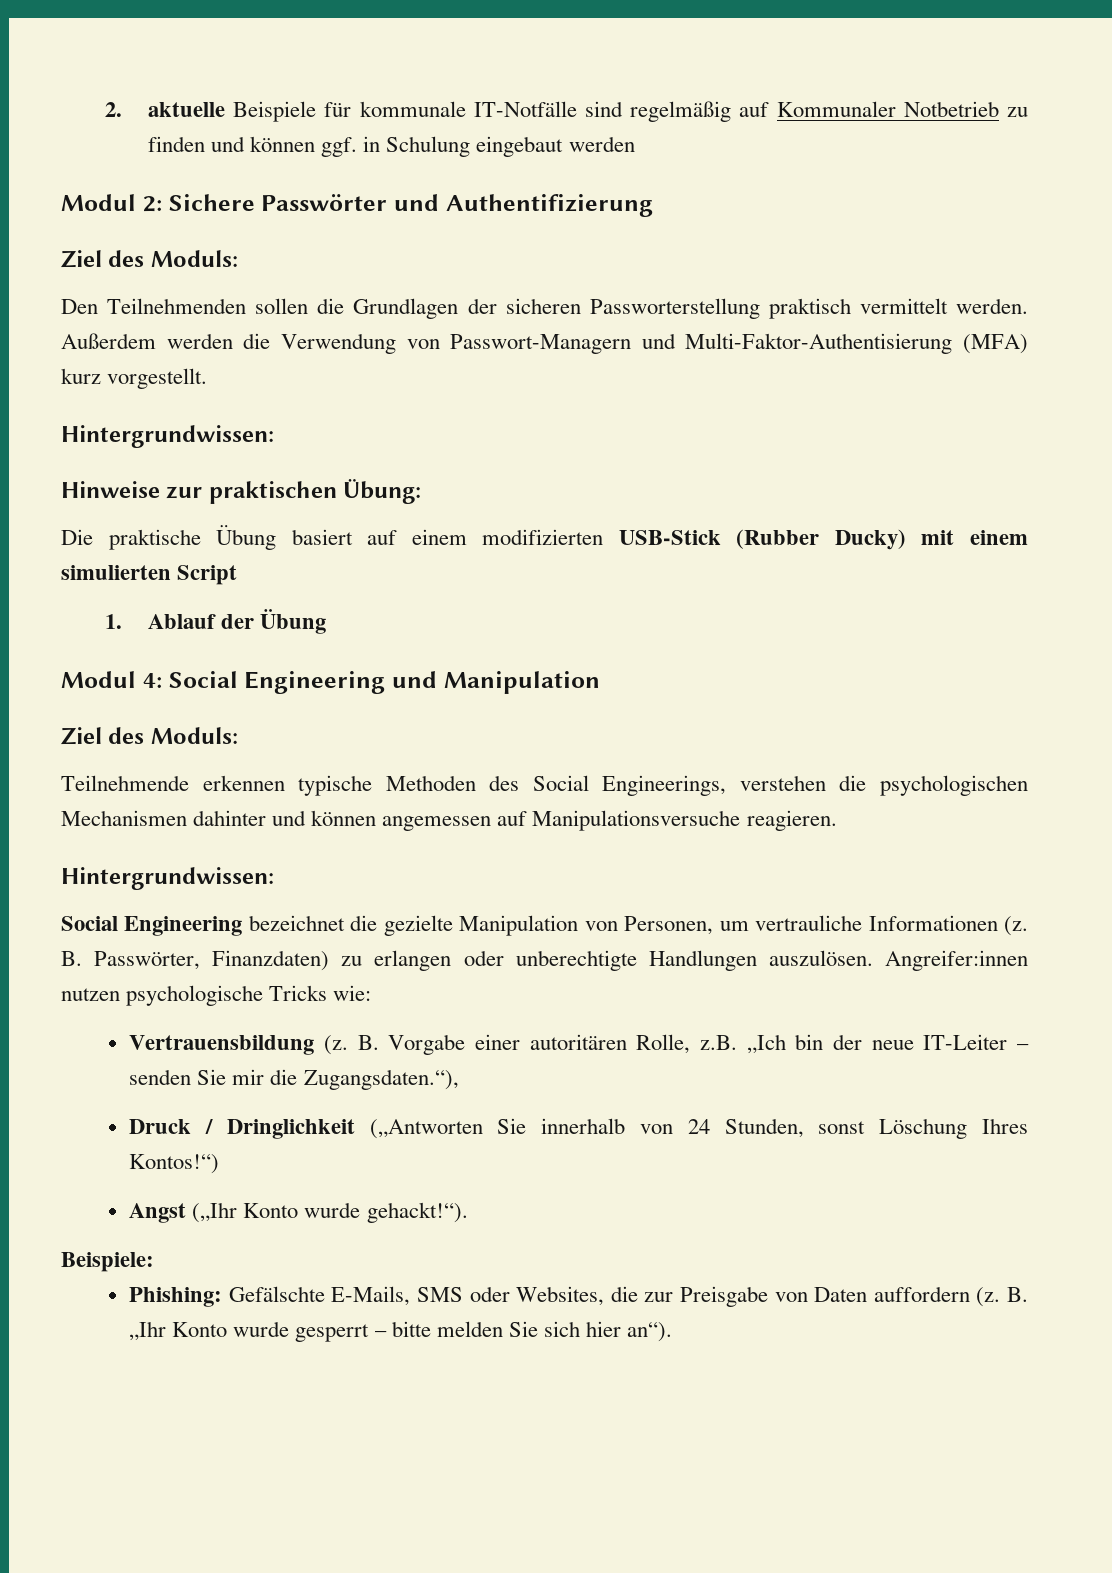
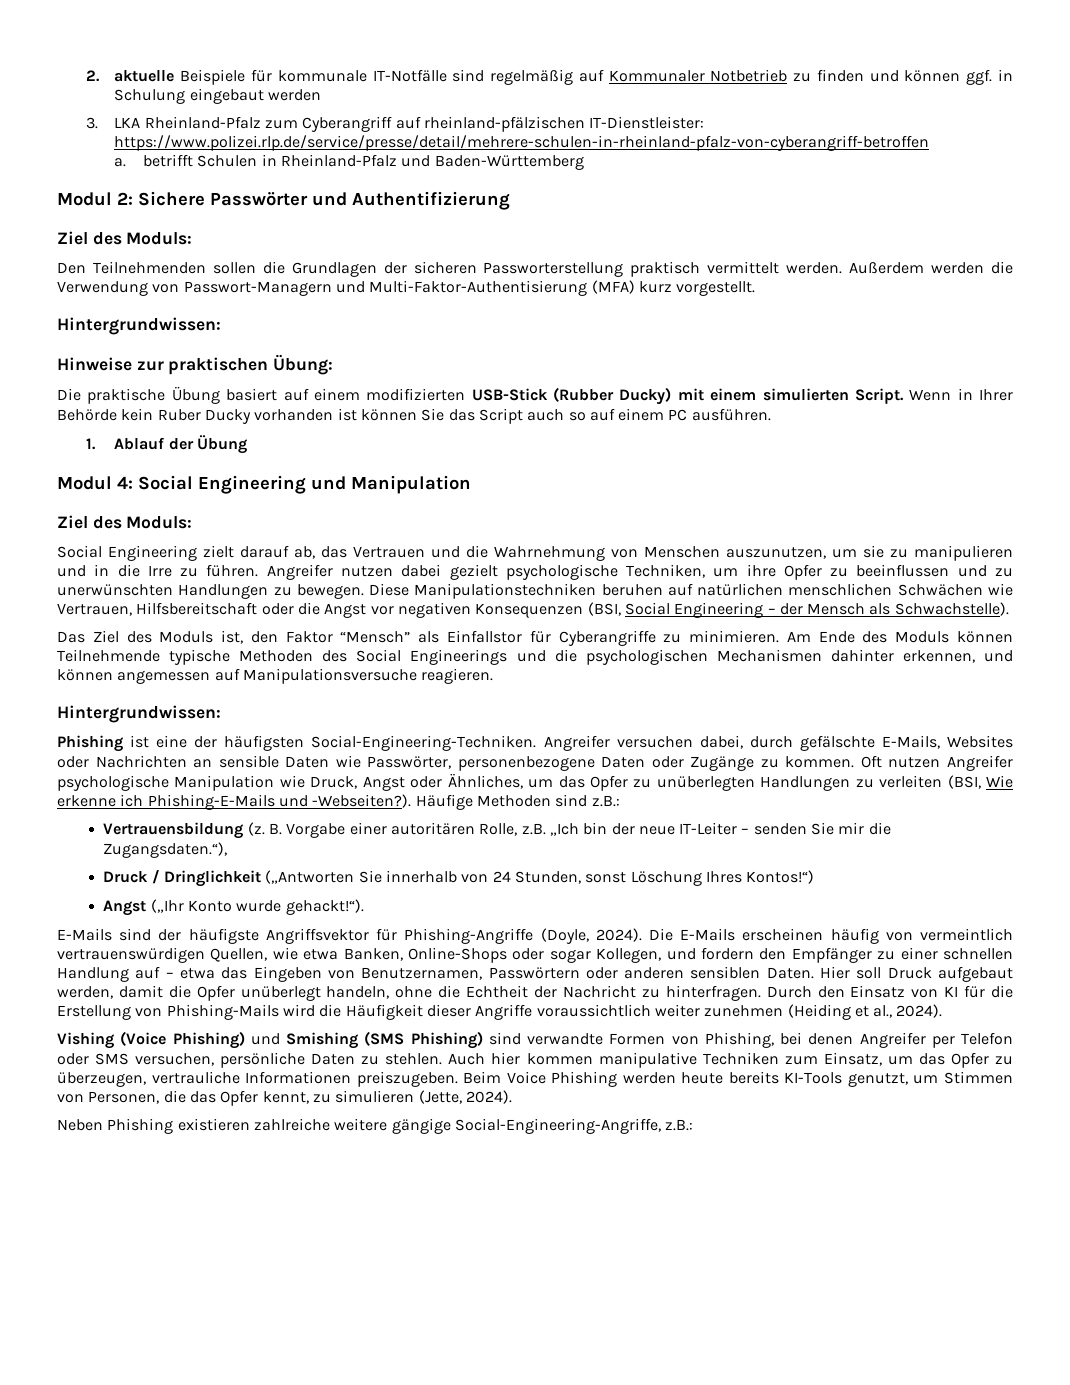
(635, 144) none -> [85,116,705,132] [114,135,930,151] [114,154,584,170] // 3. LKA Rheinland-Pfalz zum Cyberangriff auf rheinland-pfälzischen IT-Dienstleister: https://www.polizei.rlp.de/service/presse/detail/mehrere-schulen-in-rheinland-pfalz-von-cyberangriff-betroffen // a. betrifft Schulen in Rheinland-Pfalz und Baden-Württemberg
[177,565,238,585] Script -> [854,388,1013,404] [57,408,771,424] Script. Wenn in Ihrer Behörde kein Ruber Ducky vorhanden ist können Sie das Script auch so auf einem PC ausführen.
[61,775,285,791] Teilnehmende erkennen -> [57,545,1013,561] [57,564,1014,580] [57,583,1013,599] [57,602,1009,618] [57,630,1014,646] [57,649,160,662] Social Engineering zielt darauf ab, das Vertrauen und die Wahrnehmung von Menschen auszunutzen, um sie zu manipulieren und in die Irre zu führen. Angreifer nutzen dabei gezielt psychologische Techniken, um ihre Opfer zu beeinflussen und zu unerwünschten Handlungen zu bewegen. Diese Manipulationstechniken beruhen auf natürlichen menschlichen Schwächen wie Vertrauen, Hilfsbereitschaft oder die Angst vor negativen Konsequenzen (BSI, Social Engineering – der Mensch als Schwachstelle). // Das Ziel des Moduls ist, den Faktor “Mensch” als Einfallstor für Cyberangriffe zu minimieren. Am Ende des Moduls können Teilnehmende
[602,775,826,796] Engineerings, verstehen -> [410,649,546,665] Engineerings und
(267, 818) none -> [902,650,975,663] erkennen,
[61,915,1029,936] [61,950,1028,971] [61,985,372,1006] Social Engineering bezeichnet die gezielte Manipulation von Personen, um vertrauliche Informationen (z. B. Passwörter, Finanzdaten) zu erlangen oder unberechtigte Handlungen auszulösen. Angreifer:innen nutzen psychologische Tricks wie: -> [57,735,1014,752] [57,755,1013,771] [57,773,1013,791] [57,794,620,810] Phishing ist eine der häufigsten Social-Engineering-Techniken. Angreifer versuchen dabei, durch gefälschte E-Mails, Websites oder Nachrichten an sensible Daten wie Passwörter, personenbezogene Daten oder Zugänge zu kommen. Oft nutzen Angreifer psychologische Manipulation wie Druck, Angst oder Ähnliches, um das Opfer zu unüberlegten Handlungen zu verleiten (BSI, Wie erkenne ich Phishing-E-Mails und -Webseiten?). Häufige Methoden sind z.B.:
[61,1252,154,1272] [129,1286,1028,1307] [129,1321,673,1342] Beispiele: // Phishing: Gefälschte E-Mails, SMS oder Websites, die zur Preisgabe von Daten auffordern (z. B. „Ihr Konto wurde gesperrt – bitte melden Sie sich hier an“). -> [57,928,1013,944] [57,947,1013,963] [57,966,1013,982] [57,985,1014,1001] [57,1004,943,1020] [57,1031,1013,1049] [57,1052,1013,1068] [57,1071,1014,1087] [57,1090,512,1106] [57,1118,694,1134] E-Mails sind der häufigste Angriffsvektor für Phishing-Angriffe (Doyle, 2024). Die E-Mails erscheinen häufig von vermeintlich vertrauenswürdigen Quellen, wie etwa Banken, Online-Shops oder sogar Kollegen, und fordern den Empfänger zu einer schnellen Handlung auf – etwa das Eingeben von Benutzernamen, Passwörtern oder anderen sensiblen Daten. Hier soll Druck aufgebaut werden, damit die Opfer unüberlegt handeln, ohne die Echtheit der Nachricht zu hinterfragen. Durch den Einsatz von KI für die Erstellung von Phishing-Mails wird die Häufigkeit dieser Angriffe voraussichtlich weiter zunehmen (Heiding et al., 2024). // Vishing (Voice Phishing) und Smishing (SMS Phishing) sind verwandte Formen von Phishing, bei denen Angreifer per Telefon oder SMS versuchen, persönliche Daten zu stehlen. Auch hier kommen manipulative Techniken zum Einsatz, um das Opfer zu überzeugen, vertrauliche Informationen preiszugeben. Beim Voice Phishing werden heute bereits KI-Tools genutzt, um Stimmen von Personen, die das Opfer kennt, zu simulieren (Jette, 2024). // Neben Phishing existieren zahlreiche weitere gängige Social-Engineering-Angriffe, z.B.:

